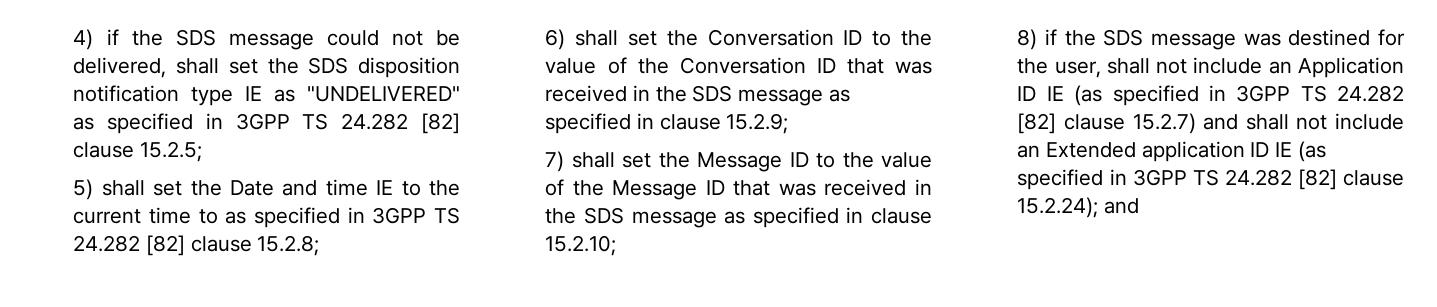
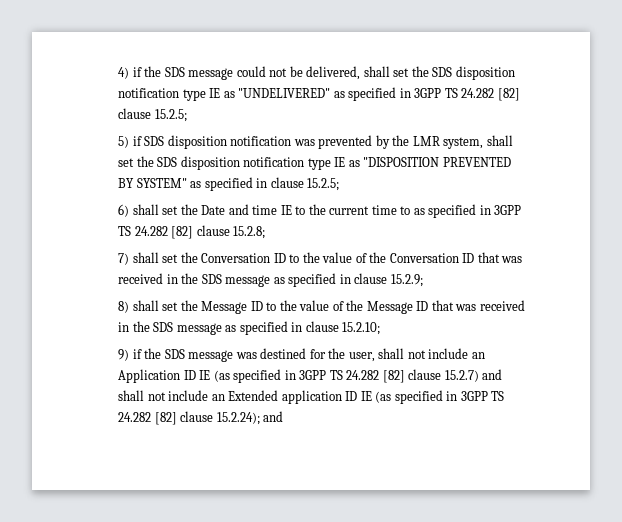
(94, 189) none -> [132,135,513,149] [118,156,511,170] [118,177,340,191] [118,204,130,217] if SDS disposition notification was prevented by the LMR system, shall set the SDS disposition notification type IE as "DISPOSITION PREVENTED BY SYSTEM" as specified in clause 15.2.5; // 6)
[545,29,566,50] 6) -> [118,253,130,265] 7)
[545,151,565,172] 7) -> [118,301,130,313] 8)
[1017,29,1038,50] 8) -> [118,349,130,361] 9)

